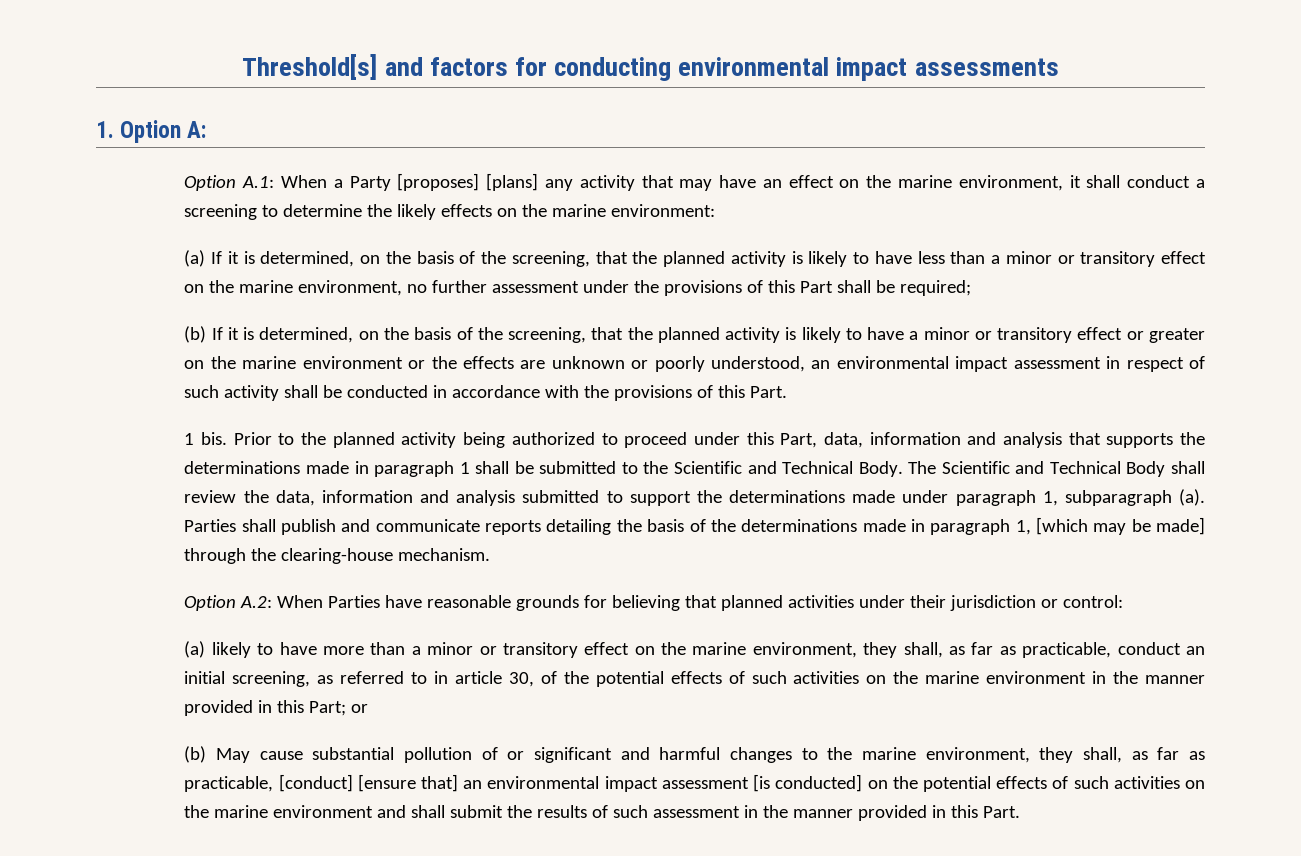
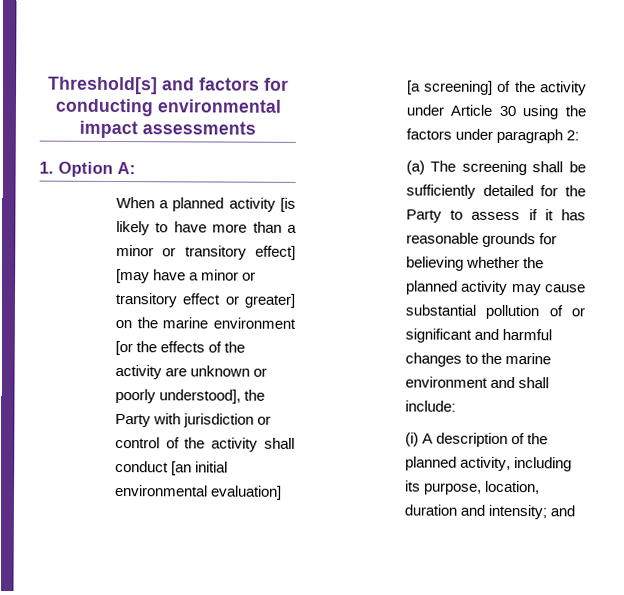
[184,173,1205,191] [184,204,716,220] [184,250,1206,267] [184,280,972,296] [184,326,1205,343] [184,356,1205,372] [184,385,788,401] [184,432,1205,448] [184,461,1206,477] [184,489,1205,506] [184,517,1205,535] [184,548,491,564] [184,595,1124,611] [184,641,206,658] Option A.1: When a Party [proposes] [plans] any activity that may have an effect on the marine environment, it shall conduct a screening to determine the likely effects on the marine environment: // (a) If it is determined, on the basis of the screening, that the planned activity is likely to have less than a minor or transitory effect on the marine environment, no further assessment under the provisions of this Part shall be required; // (b) If it is determined, on the basis of the screening, that the planned activity is likely to have a minor or transitory effect or greater on the marine environment or the effects are unknown or poorly understood, an environmental impact assessment in respect of such activity shall be conducted in accordance with the provisions of this Part. // 1 bis. Prior to the planned activity being authorized to proceed under this Part, data, information and analysis that supports the determinations made in paragraph 1 shall be submitted to the Scientific and Technical Body. The Scientific and Technical Body shall review the data, information and analysis submitted to support the determinations made under paragraph 1, subparagraph (a). Parties shall publish and communicate reports detailing the basis of the determinations made in paragraph 1, [which may be made] through the clearing-house mechanism. // Option A.2: When Parties have reasonable grounds for believing that planned activities under their jurisdiction or control: // (a) -> [115,197,296,212] When a planned activity [is
[584,642,1206,658] [184,671,1205,687] [184,700,369,716] [184,746,251,763] effect on the marine environment, they shall, as far as practicable, conduct an initial screening, as referred to in article 30, of the potential effects of such activities on the marine environment in the manner provided in this Part; or // (b) May -> [255,245,296,260] [115,269,257,284] [114,293,296,308] [114,317,296,329] [114,341,245,356] [114,365,267,380] [114,389,265,404] [114,413,271,428] [114,437,295,452] [114,461,228,476] [113,485,282,500] [406,80,587,96] [405,104,586,120] [405,128,579,144] [405,160,586,176] [405,184,586,199] [405,209,586,223] [405,232,557,248] [405,256,544,271] [405,280,542,296] effect] [may have a minor or transitory effect or greater] on the marine environment [or the effects of the activity are unknown or poorly understood], the Party with jurisdiction or control of the activity shall conduct [an initial environmental evaluation] [a screening] of the activity under Article 30 using the factors under paragraph 2: // (a) The screening shall be sufficiently detailed for the Party to assess if it has reasonable grounds for believing whether the planned activity may
[925,747,1205,763] [184,774,1205,792] [184,805,1021,821] environment, they shall, as far as practicable, [conduct] [ensure that] an environmental impact assessment [is conducted] on the potential effects of such activities on the marine environment and shall submit the results of such assessment in the manner provided in this Part. -> [404,376,549,389] [404,400,456,412] [404,432,548,447] [404,456,572,472] [404,480,540,495] [403,504,575,520] environment and shall include: // (i) A description of the planned activity, including its purpose, location, duration and intensity; and

